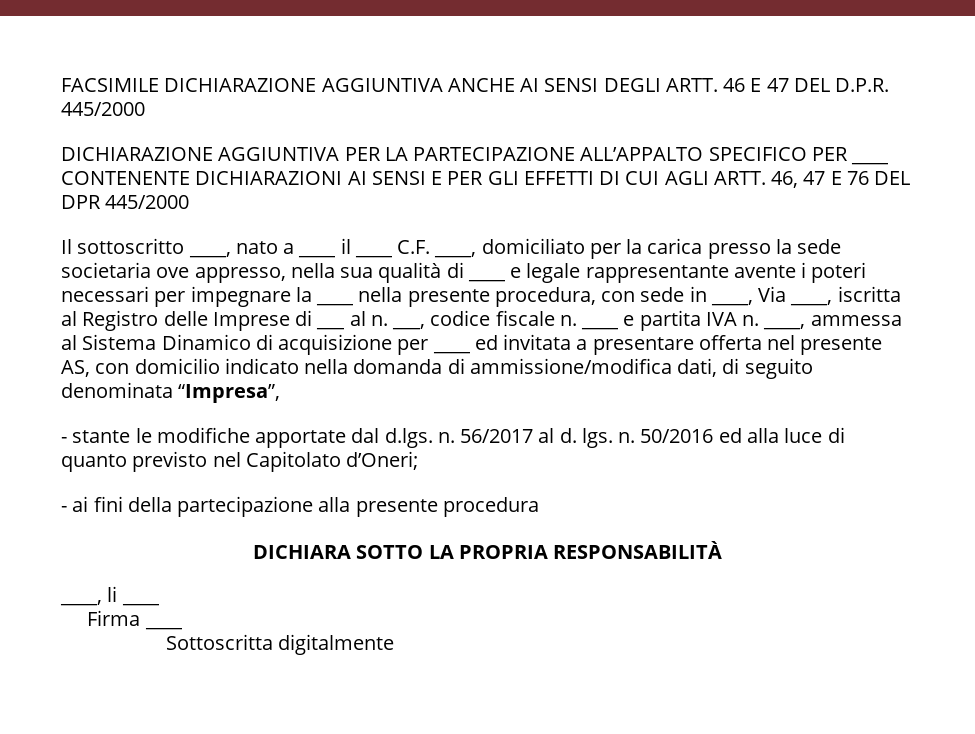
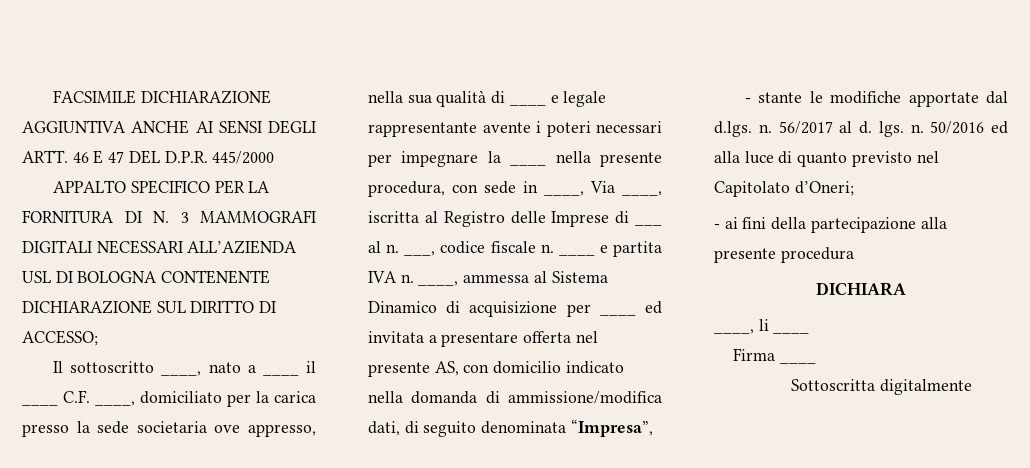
[61,147,848,161] [851,161,889,165] [61,171,911,188] [61,195,190,209] DICHIARAZIONE AGGIUNTIVA PER LA PARTECIPAZIONE ALL’APPALTO SPECIFICO PER ____ CONTENENTE DICHIARAZIONI AI SENSI E PER GLI EFFETTI DI CUI AGLI ARTT. 46, 47 E 76 DEL DPR 445/2000 -> [53,180,271,194] [22,210,316,223] [22,240,298,254] [22,270,271,284] [22,300,277,314] [22,330,98,346] APPALTO SPECIFICO PER LA FORNITURA DI N. 3 MAMMOGRAFI DIGITALI NECESSARI ALL’AZIENDA USL DI BOLOGNA CONTENENTE DICHIARAZIONE SUL DIRITTO DI ACCESSO;
[356,541,723,559] SOTTO LA PROPRIA RESPONSABILITÀ -> (906, 289) none

